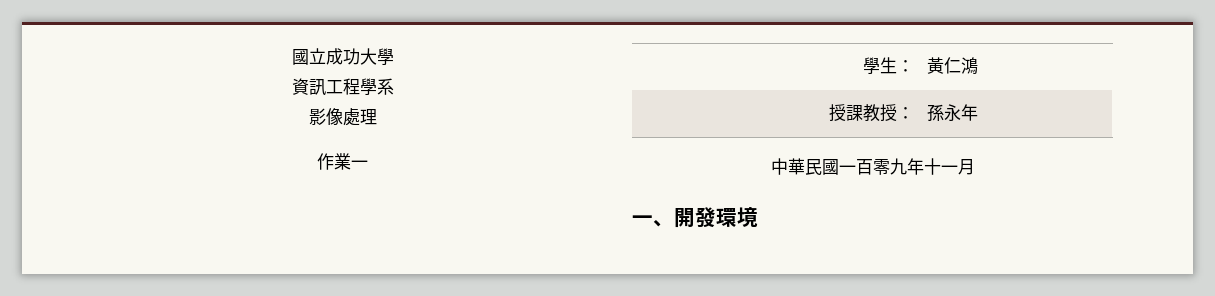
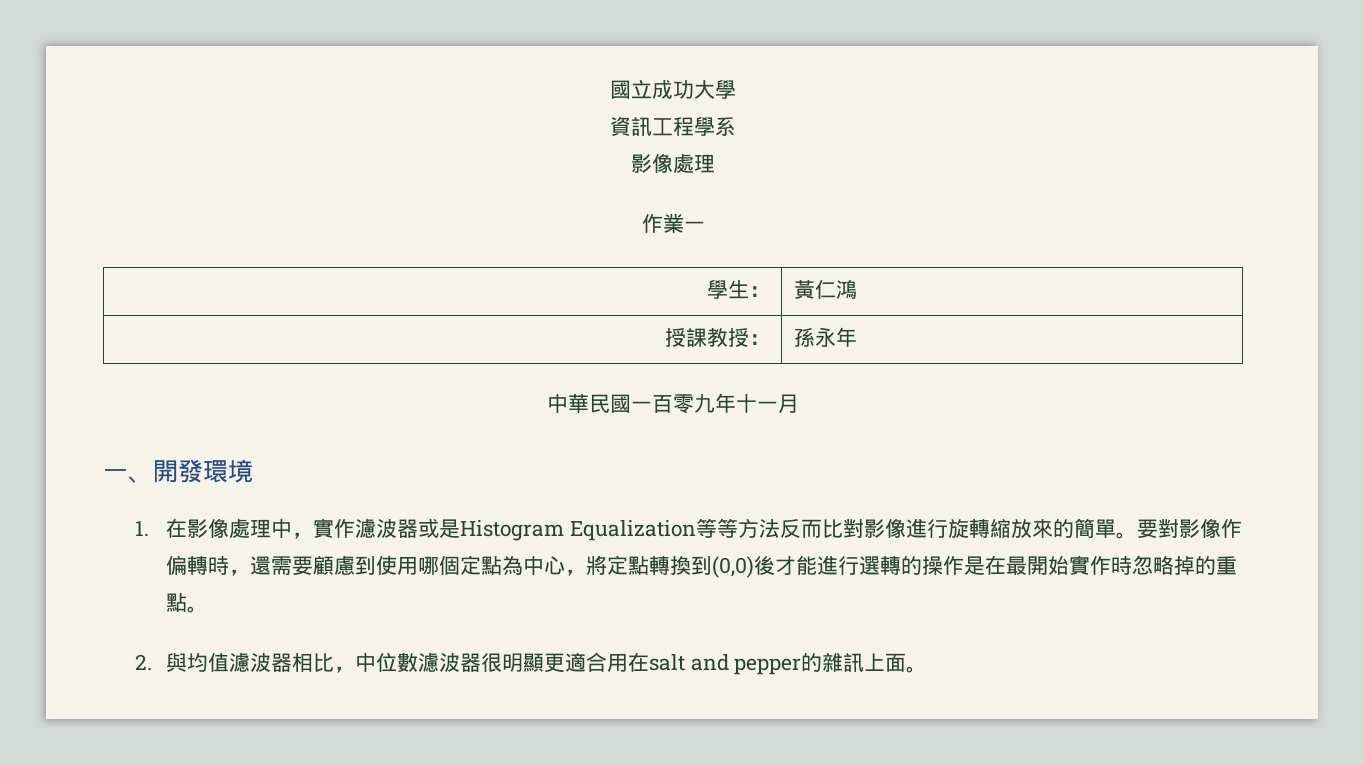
(758, 217) none -> [134,518,1242,541] [166,555,1238,578] [166,593,209,613] [134,652,928,675] // 1.在影像處理中，實作濾波器或是Histogram Equalization等等方法反而比對影像進行旋轉縮放來的簡單。要對影像作偏轉時，還需要顧慮到使用哪個定點為中心，將定點轉換到(0,0)後才能進行選轉的操作是在最開始實作時忽略掉的重點。 // 2.與均值濾波器相比，中位數濾波器很明顯更適合用在salt and pepper的雜訊上面。

